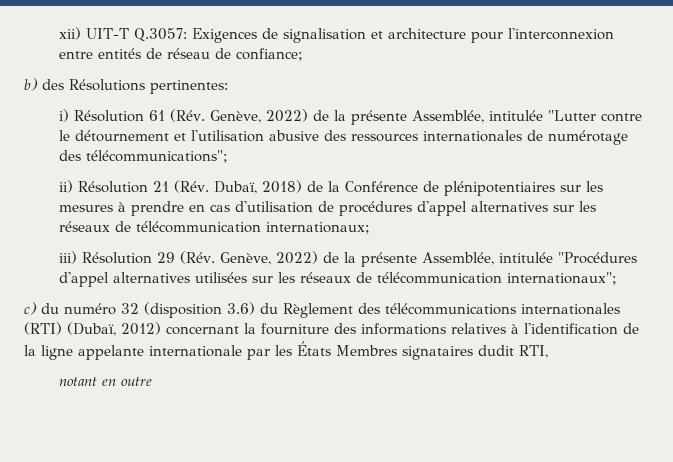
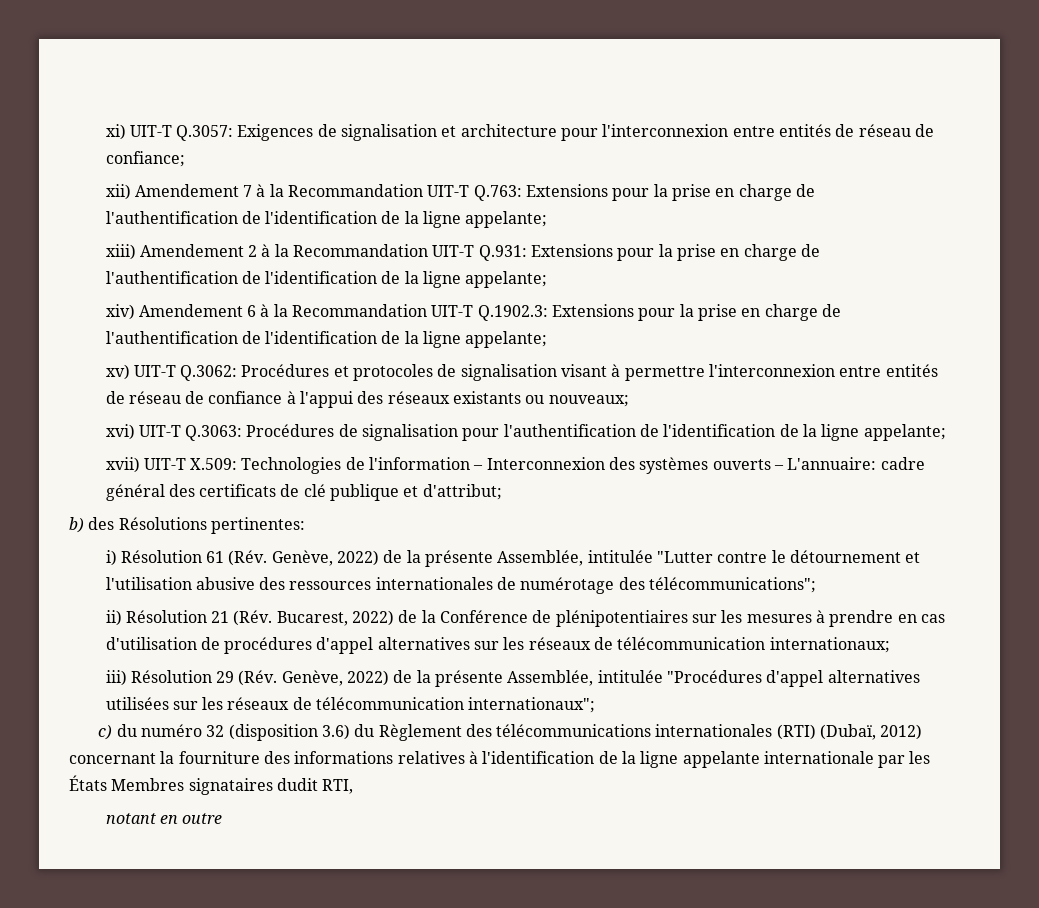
[59,27,82,40] xii) -> [105,124,126,140] xi)
(304, 54) none -> [105,184,815,201] [105,211,548,228] [105,244,820,261] [105,271,548,288] [105,304,841,321] [105,331,548,348] [105,364,938,381] [105,391,629,408] [105,424,946,441] [105,457,925,474] [105,484,502,501] // xii) Amendement 7 à la Recommandation UIT-T Q.763: Extensions pour la prise en charge de l'authentification de l'identification de la ligne appelante; // xiii) Amendement 2 à la Recommandation UIT-T Q.931: Extensions pour la prise en charge de l'authentification de l'identification de la ligne appelante; // xiv) Amendement 6 à la Recommandation UIT-T Q.1902.3: Extensions pour la prise en charge de l'authentification de l'identification de la ligne appelante; // xv) UIT-T Q.3062: Procédures et protocoles de signalisation visant à permettre l'interconnexion entre entités de réseau de confiance à l'appui des réseaux existants ou nouveaux; // xvi) UIT-T Q.3063: Procédures de signalisation pour l'authentification de l'identification de la ligne appelante; // xvii) UIT-T X.509: Technologies de l'information – Interconnexion des systèmes ouverts – L'annuaire: cadre général des certificats de clé publique et d'attribut;
[214,180,303,194] Dubaï, 2018) -> [276,610,395,626] Bucarest, 2022)

